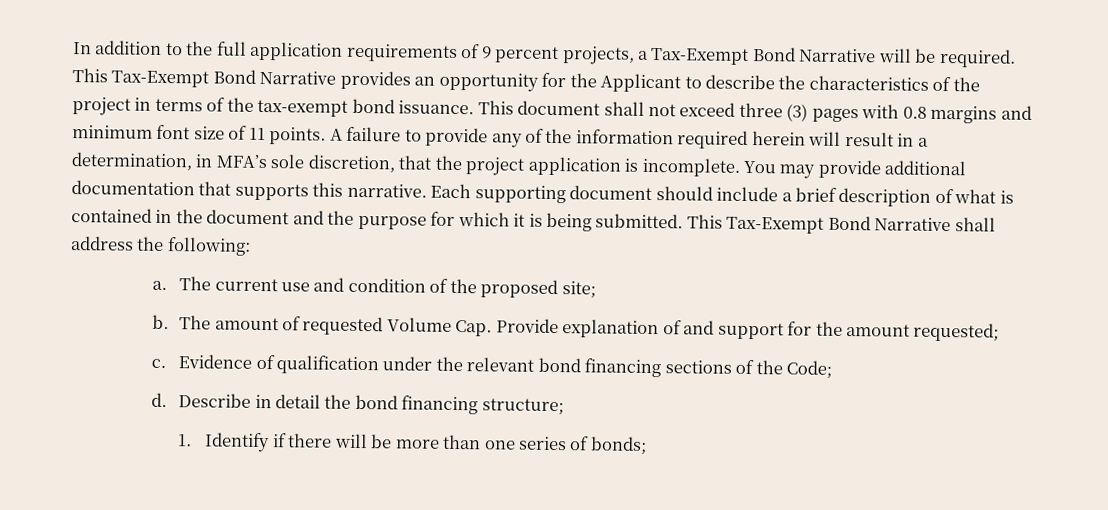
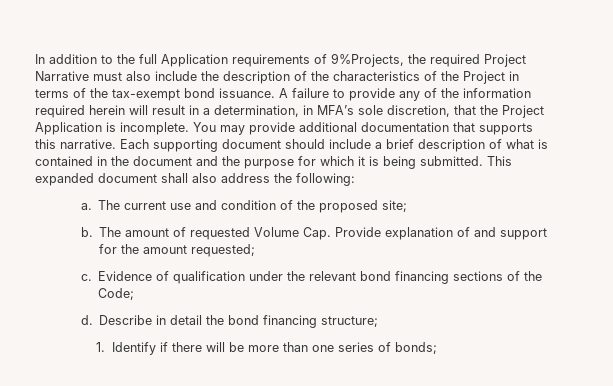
[249,41,344,61] application -> [161,54,228,67] Application
[481,46,1016,68] [72,68,776,93] 9 percent projects, a Tax-Exempt Bond Narrative will be required. This Tax-Exempt Bond Narrative provides an opportunity for the Applicant to describe -> [331,53,526,67] [35,71,307,84] 9%Projects, the required Project Narrative must also include the description of
[72,97,131,116] project -> [463,71,505,84] Project
[477,100,1032,124] [72,124,327,145] This document shall not exceed three (3) pages with 0.8 margins and minimum font size of 11 points. -> (275, 93) none
[465,156,622,176] project application -> [502,105,544,118] [35,122,102,135] Project Application
[726,215,996,234] Tax-Exempt Bond Narrative shall -> [35,173,217,186] expanded document shall also

